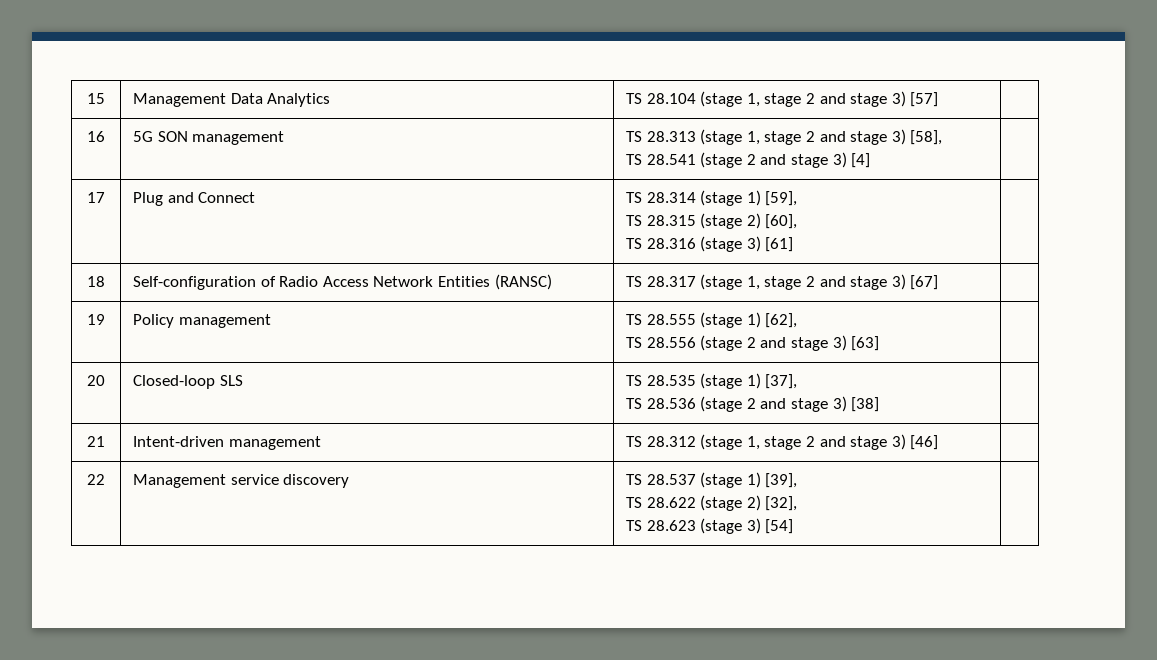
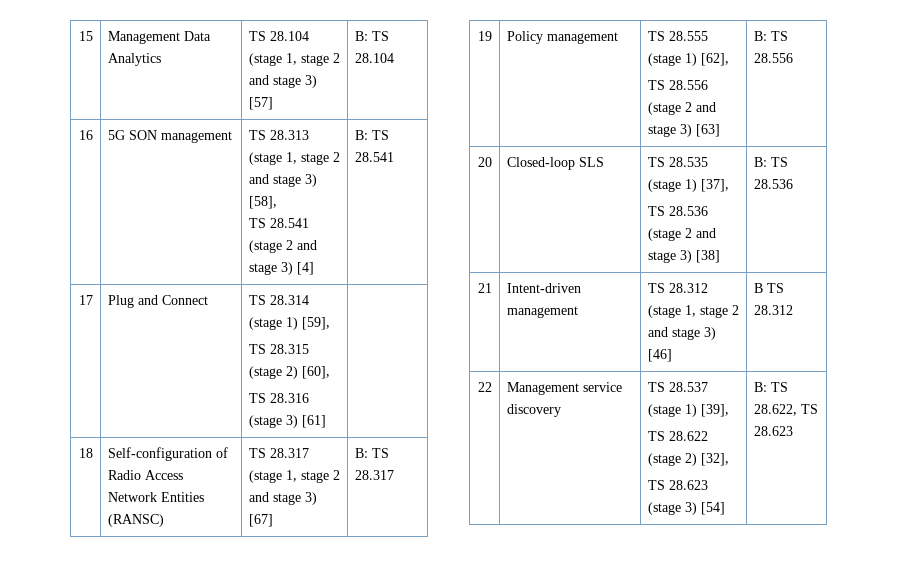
(939, 99) none -> [354,31,389,41] [354,53,394,63] B: TS 28.104
(871, 160) none -> [354,130,389,140] [354,152,394,162] B: TS 28.541
(939, 282) none -> [354,448,389,458] [354,470,394,480] B: TS 28.317
(880, 343) none -> [753,31,788,41] [753,53,793,63] B: TS 28.556
(880, 404) none -> [753,157,788,167] [753,179,793,189] B: TS 28.536
(939, 442) none -> [753,283,784,293] [753,305,793,315] B TS 28.312
(794, 526) none -> [753,382,788,392] [753,404,818,416] [753,426,793,436] B: TS 28.622, TS 28.623

